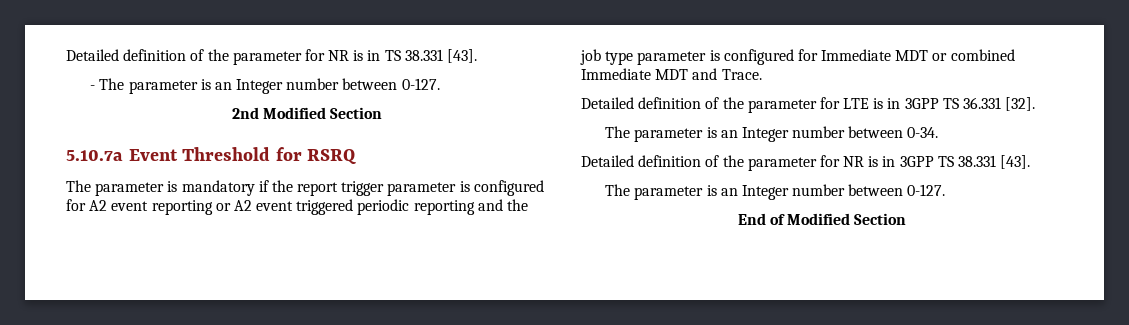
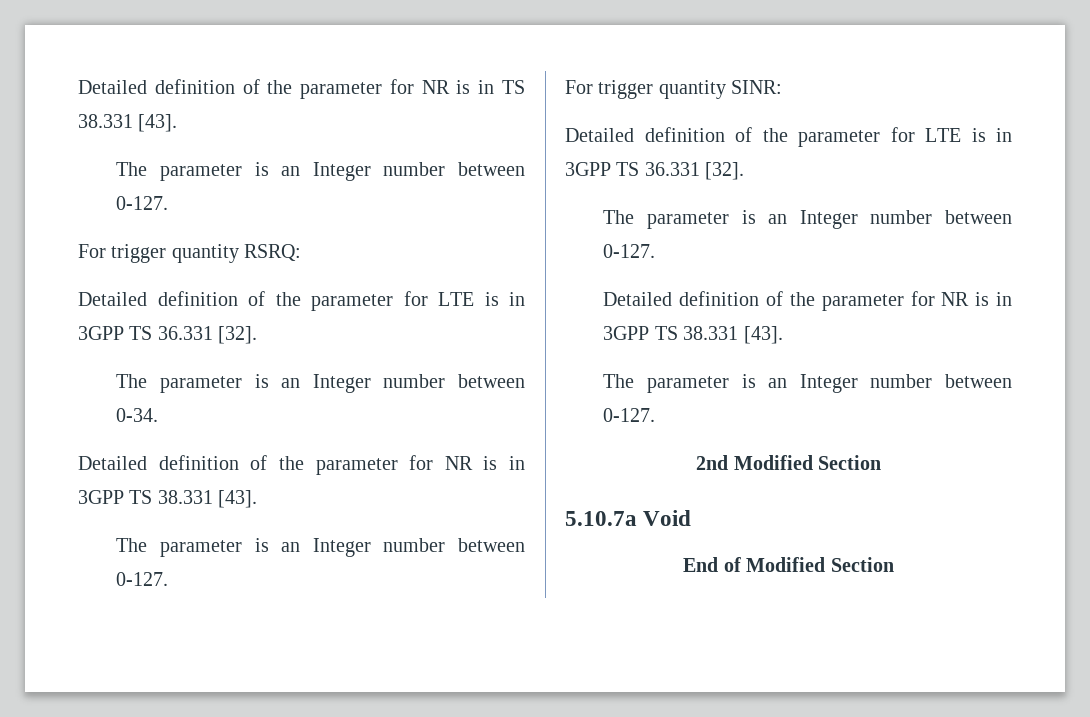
[90,78,440,94] [231,107,383,119] [66,147,357,164] [66,180,544,196] [66,199,529,215] [580,49,1015,65] [581,68,762,80] - The parameter is an Integer number between 0-127. // 2nd Modified Section // 5.10.7a Event Threshold for RSRQ // The parameter is mandatory if the report trigger parameter is configured for A2 event reporting or A2 event triggered periodic reporting and the job type parameter is configured for Immediate MDT or combined Immediate MDT and Trace. -> [116,162,525,181] [116,196,169,210] [78,244,302,263] The parameter is an Integer number between 0-127. // For trigger quantity RSRQ:
(946, 190) none -> [565,80,783,99] [565,127,1012,147] [565,162,745,180] [603,210,1012,229] [603,244,656,258] [603,291,1012,311] [603,326,783,344] [603,374,1012,393] [603,408,656,422] [696,455,881,470] [565,510,692,526] // For trigger quantity SINR: // Detailed definition of the parameter for LTE is in 3GPP TS 36.331 [32]. // The parameter is an Integer number between 0-127. // Detailed definition of the parameter for NR is in 3GPP TS 38.331 [43]. // The parameter is an Integer number between 0-127. // 2nd Modified Section // 5.10.7a Void

